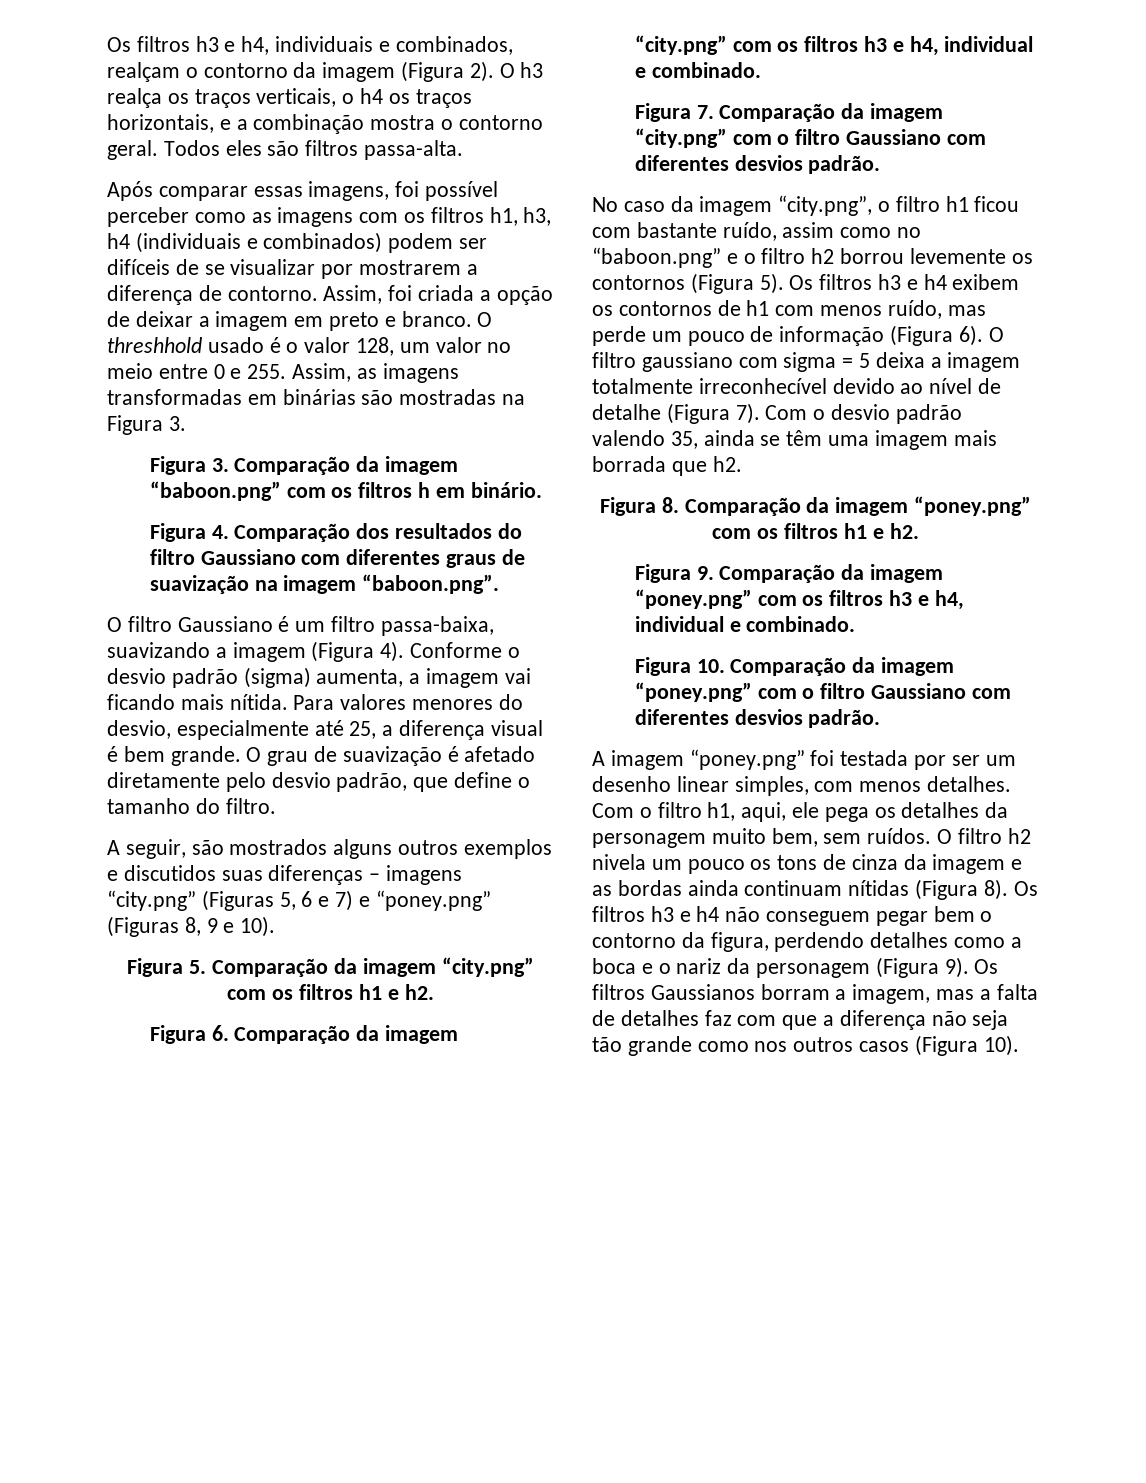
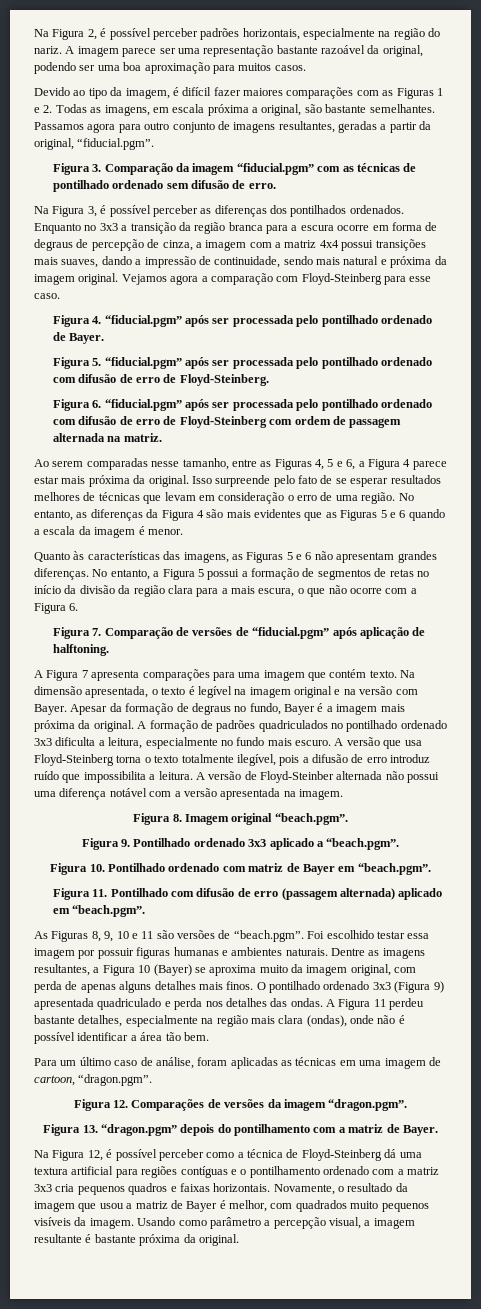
[107,36,513,55] [107,61,544,82] [107,88,472,108] [107,114,543,134] [107,140,464,160] [107,181,499,201] [107,207,552,227] [107,232,488,253] [107,259,478,279] [107,285,553,305] [107,311,493,331] [107,337,512,356] [107,363,459,383] [107,389,526,405] [107,415,186,435] Os filtros h3 e h4, individuais e combinados, realçam o contorno da imagem (Figura 2). O h3 realça os traços verticais, o h4 os traços horizontais, e a combinação mostra o contorno geral. Todos eles são filtros passa-alta. // Após comparar essas imagens, foi possível perceber como as imagens com os filtros h1, h3, h4 (individuais e combinados) podem ser difíceis de se visualizar por mostrarem a diferença de contorno. Assim, foi criada a opção de deixar a imagem em preto e branco. O threshhold usado é o valor 128, um valor no meio entre 0 e 255. Assim, as imagens transformadas em binárias são mostradas na Figura 3. -> [34,28,441,40] [34,45,423,57] [34,62,306,74] [34,87,443,99] [34,104,435,116] [34,121,432,133] [34,138,155,150] Na Figura 2, é possível perceber padrões horizontais, especialmente na região do nariz. A imagem parece ser uma representação bastante razoável da original, podendo ser uma boa aproximação para muitos casos. // Devido ao tipo da imagem, é difícil fazer maiores comparações com as Figuras 1 e 2. Todas as imagens, em escala próxima a original, são bastante semelhantes. Passamos agora para outro conjunto de imagens resultantes, geradas a partir da original, “fiducial.pgm”.
[149,481,542,501] [149,523,522,542] [149,549,525,568] [149,574,500,594] [107,616,494,636] [107,641,520,662] [107,667,531,688] [107,694,523,710] [107,720,543,740] [107,746,536,766] [107,772,530,792] [107,798,276,814] [107,839,552,859] [107,865,463,885] [107,890,491,911] [107,916,276,937] [127,957,534,977] [227,984,434,1000] [149,1025,458,1044] [634,35,1034,56] [634,62,761,78] [634,103,943,122] [634,128,986,148] [634,155,881,174] [592,195,1020,216] [592,222,922,241] [592,247,1033,268] [592,273,1020,294] [592,300,986,319] [592,325,1004,346] [592,352,1021,372] [592,378,1002,394] [592,403,962,424] [592,430,997,450] [592,456,742,476] [599,496,1032,516] [712,523,919,539] [634,564,943,583] [634,589,964,610] [634,616,856,632] [634,657,954,676] [634,682,1011,702] [634,709,881,728] [592,749,1016,770] [592,776,1012,796] [592,802,1009,822] [592,828,1031,848] [592,854,1023,874] [592,879,1038,900] [592,906,993,926] [592,932,1022,952] [592,957,999,978] [592,984,1038,1004] [592,1010,1009,1030] [592,1035,1019,1056] “baboon.png” com os filtros h em binário. // Figura 4. Comparação dos resultados do filtro Gaussiano com diferentes graus de suavização na imagem “baboon.png”. // O filtro Gaussiano é um filtro passa-baixa, suavizando a imagem (Figura 4). Conforme o desvio padrão (sigma) aumenta, a imagem vai ficando mais nítida. Para valores menores do desvio, especialmente até 25, a diferença visual é bem grande. O grau de suavização é afetado diretamente pelo desvio padrão, que define o tamanho do filtro. // A seguir, são mostrados alguns outros exemplos e discutidos suas diferenças – imagens “city.png” (Figuras 5, 6 e 7) e “poney.png” (Figuras 8, 9 e 10). // Figura 5. Comparação da imagem “city.png” com os filtros h1 e h2. // Figura 6. Comparação da imagem “city.png” com os filtros h3 e h4, individual e combinado. // Figura 7. Comparação da imagem “city.png” com o filtro Gaussiano com diferentes desvios padrão. // No caso da imagem “city.png”, o filtro h1 ficou com bastante ruído, assim como no “baboon.png” e o filtro h2 borrou levemente os contornos (Figura 5). Os filtros h3 e h4 exibem os contornos de h1 com menos ruído, mas perde um pouco de informação (Figura 6). O filtro gaussiano com sigma = 5 deixa a imagem totalmente irreconhecível devido ao nível de detalhe (Figura 7). Com o desvio padrão valendo 35, ainda se têm uma imagem mais borrada que h2. // Figura 8. Comparação da imagem “poney.png” com os filtros h1 e h2. // Figura 9. Comparação da imagem “poney.png” com os filtros h3 e h4, individual e combinado. // Figura 10. Comparação da imagem “poney.png” com o filtro Gaussiano com diferentes desvios padrão. // A imagem “poney.png” foi testada por ser um desenho linear simples, com menos detalhes. Com o filtro h1, aqui, ele pega os detalhes da personagem muito bem, sem ruídos. O filtro h2 nivela um pouco os tons de cinza da imagem e as bordas ainda continuam nítidas (Figura 8). Os filtros h3 e h4 não conseguem pegar bem o contorno da figura, perdendo detalhes como a boca e o nariz da personagem (Figura 9). Os filtros Gaussianos borram a imagem, mas a falta de detalhes faz com que a diferença não seja tão grande como nos outros casos (Figura 10). -> [236,163,417,175] [52,180,276,192] [34,205,404,217] [34,222,438,234] [34,239,426,251] [34,256,447,268] [34,273,432,285] [34,293,60,299] [52,315,432,327] [52,332,105,344] [52,357,432,369] [52,374,269,386] [52,399,432,411] [52,416,402,428] [52,433,162,442] [34,458,447,470] [34,475,441,487] [34,492,414,504] [34,509,445,521] [34,526,183,538] [34,551,437,563] [34,568,429,580] [34,585,417,597] [34,603,79,614] [52,627,426,639] [52,644,109,656] [34,669,416,681] [34,686,418,698] [34,703,405,715] [34,720,447,732] [34,737,422,749] [34,754,431,766] [34,771,440,783] [34,788,343,800] [133,813,348,825] [81,838,400,850] [50,863,431,875] [52,888,443,900] [52,905,146,917] [34,930,430,942] [34,947,425,959] [34,964,417,976] [34,981,444,993] [34,998,425,1010] [34,1015,405,1027] [34,1032,209,1044] [34,1057,441,1069] [34,1074,153,1086] [73,1099,408,1111] [43,1124,438,1136] [34,1149,422,1161] [34,1166,440,1178] [34,1183,408,1195] [34,1200,429,1212] [34,1217,415,1229] [34,1234,239,1246] “fiducial.pgm” com as técnicas de pontilhado ordenado sem difusão de erro. // Na Figura 3, é possível perceber as diferenças dos pontilhados ordenados. Enquanto no 3x3 a transição da região branca para a escura ocorre em forma de degraus de percepção de cinza, a imagem com a matriz 4x4 possui transições mais suaves, dando a impressão de continuidade, sendo mais natural e próxima da imagem original. Vejamos agora a comparação com Floyd-Steinberg para esse caso. // Figura 4. “fiducial.pgm” após ser processada pelo pontilhado ordenado de Bayer. // Figura 5. “fiducial.pgm” após ser processada pelo pontilhado ordenado com difusão de erro de Floyd-Steinberg. // Figura 6. “fiducial.pgm” após ser processada pelo pontilhado ordenado com difusão de erro de Floyd-Steinberg com ordem de passagem alternada na matriz. // Ao serem comparadas nesse tamanho, entre as Figuras 4, 5 e 6, a Figura 4 parece estar mais próxima da original. Isso surpreende pelo fato de se esperar resultados melhores de técnicas que levam em consideração o erro de uma região. No entanto, as diferenças da Figura 4 são mais evidentes que as Figuras 5 e 6 quando a escala da imagem é menor. // Quanto às características das imagens, as Figuras 5 e 6 não apresentam grandes diferenças. No entanto, a Figura 5 possui a formação de segmentos de retas no início da divisão da região clara para a mais escura, o que não ocorre com a Figura 6. // Figura 7. Comparação de versões de “fiducial.pgm” após aplicação de halftoning. // A Figura 7 apresenta comparações para uma imagem que contém texto. Na dimensão apresentada, o texto é legível na imagem original e na versão com Bayer. Apesar da formação de degraus no fundo, Bayer é a imagem mais próxima da original. A formação de padrões quadriculados no pontilhado ordenado 3x3 dificulta a leitura, especialmente no fundo mais escuro. A versão que usa Floyd-Steinberg torna o texto totalmente ilegível, pois a difusão de erro introduz ruído que impossibilita a leitura. A versão de Floyd-Steinber alternada não possui uma diferença notável com a versão apresentada na imagem. // Figura 8. Imagem original “beach.pgm”. // Figura 9. Pontilhado ordenado 3x3 aplicado a “beach.pgm”. // Figura 10. Pontilhado ordenado com matriz de Bayer em “beach.pgm”. // Figura 11. Pontilhado com difusão de erro (passagem alternada) aplicado em “beach.pgm”. // As Figuras 8, 9, 10 e 11 são versões de “beach.pgm”. Foi escolhido testar essa imagem por possuir figuras humanas e ambientes naturais. Dentre as imagens resultantes, a Figura 10 (Bayer) se aproxima muito da imagem original, com perda de apenas alguns detalhes mais finos. O pontilhado ordenado 3x3 (Figura 9) apresentada quadriculado e perda nos detalhes das ondas. A Figura 11 perdeu bastante detalhes, especialmente na região mais clara (ondas), onde não é possível identificar a área tão bem. // Para um último caso de análise, foram aplicadas as técnicas em uma imagem de cartoon, “dragon.pgm”. // Figura 12. Comparações de versões da imagem “dragon.pgm”. // Figura 13. “dragon.pgm” depois do pontilhamento com a matriz de Bayer. // Na Figura 12, é possível perceber como a técnica de Floyd-Steinberg dá uma textura artificial para regiões contíguas e o pontilhamento ordenado com a matriz 3x3 cria pequenos quadros e faixas horizontais. Novamente, o resultado da imagem que usou a matriz de Bayer é melhor, com quadrados muito pequenos visíveis da imagem. Usando como parâmetro a percepção visual, a imagem resultante é bastante próxima da original.

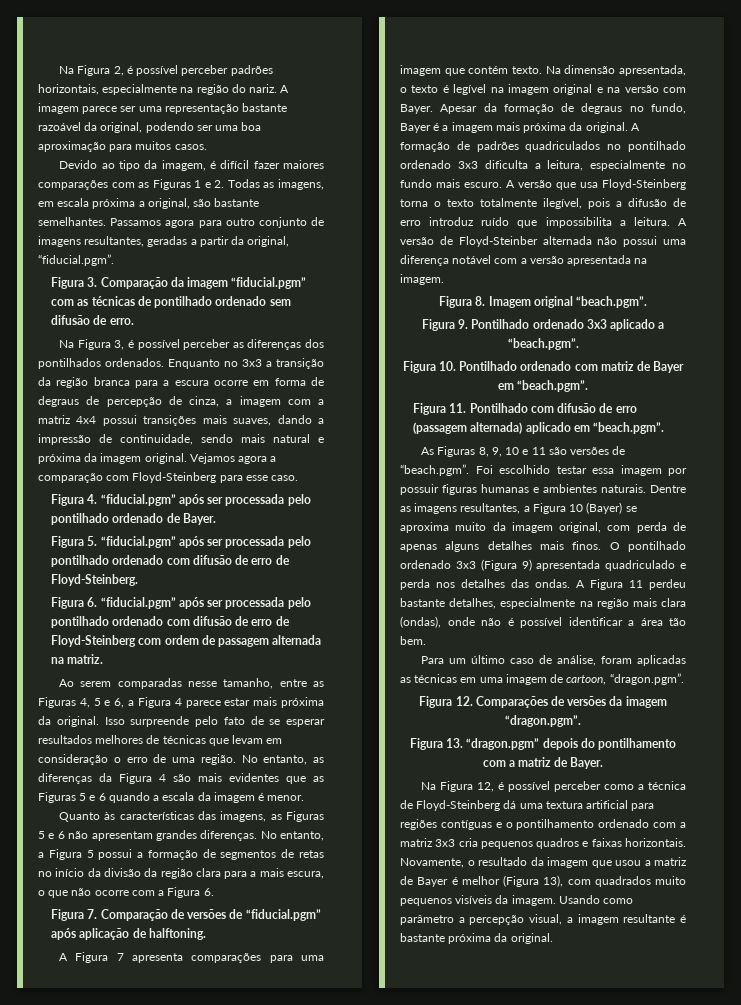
[229,1200,267,1212] melhor, -> [461,875,564,887] melhor (Figura 13),

